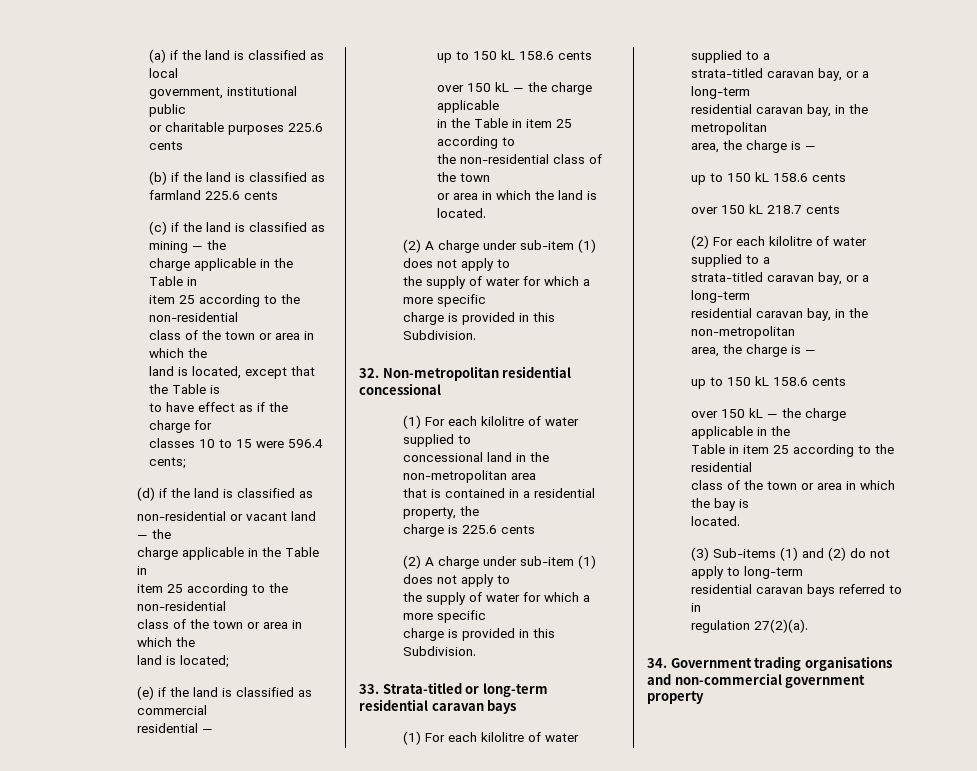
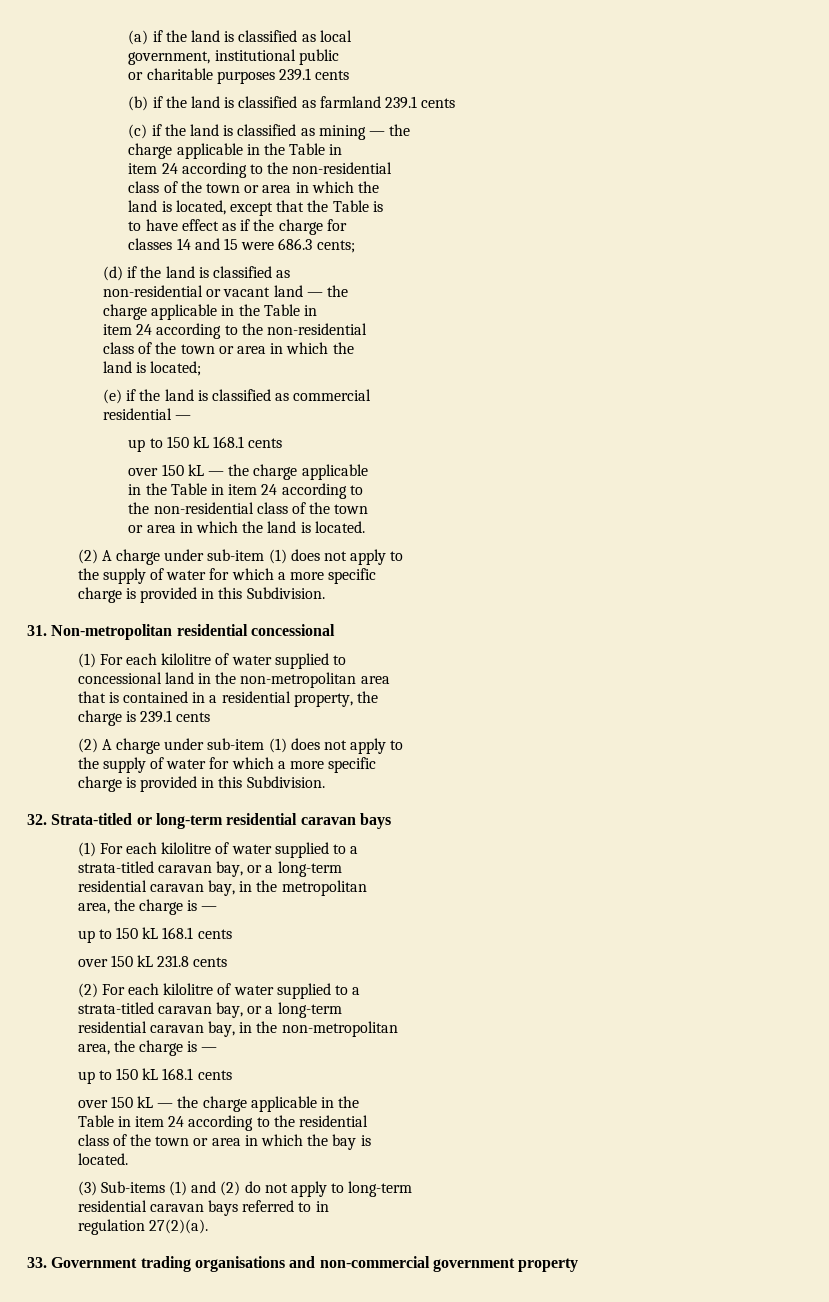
[287,123,323,132] 225.6 -> [279,68,312,81] 239.1
[204,191,240,200] 225.6 -> [384,96,417,109] 239.1
[178,295,195,304] 25 -> [161,163,178,174] 24
[198,439,232,448] 10 to -> [176,238,220,250] 14 and
[287,439,323,448] 596.4 -> [278,238,313,250] 686.3
[166,584,183,593] 25 -> [136,324,153,335] 24
[518,51,554,60] 158.6 -> [213,436,245,448] 168.1
[555,119,572,128] 25 -> [261,484,278,495] 24
[359,368,379,378] 32. -> [27,625,47,636] 31.
[461,525,497,534] 225.6 -> [140,710,173,723] 239.1
[359,684,379,694] 33. -> [27,814,47,825] 32.
[772,173,846,182] [690,204,802,214] 158.6 cents // over 150 kL 218.7 -> [162,927,232,939] [77,955,190,967] 168.1 cents // over 150 kL 231.8
[772,377,808,386] 158.6 -> [162,1068,194,1080] 168.1
[772,445,789,454] 25 -> [168,1116,185,1127] 24
[647,658,667,668] 34. -> [27,1257,47,1268] 33.

